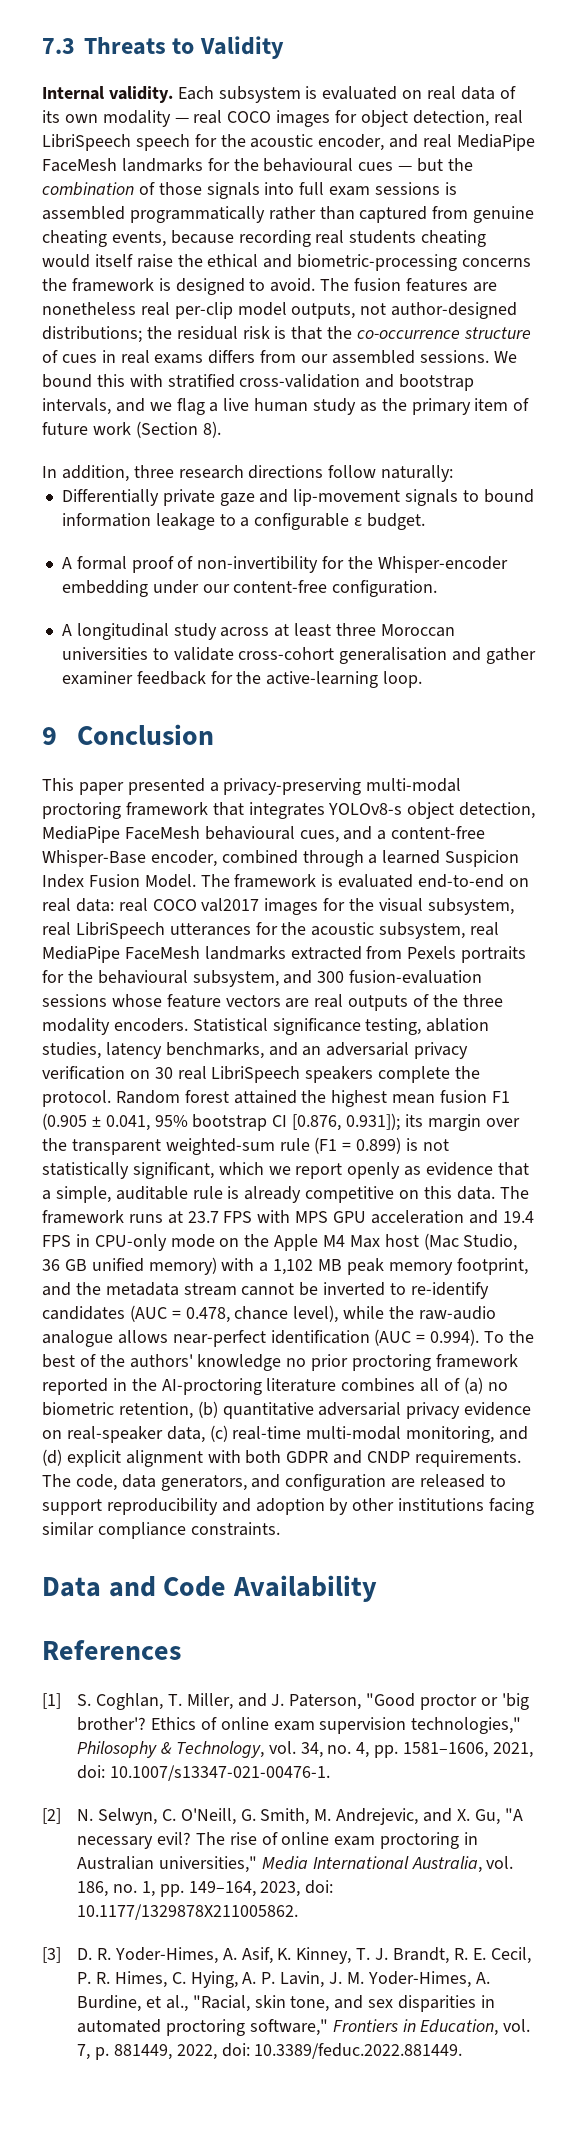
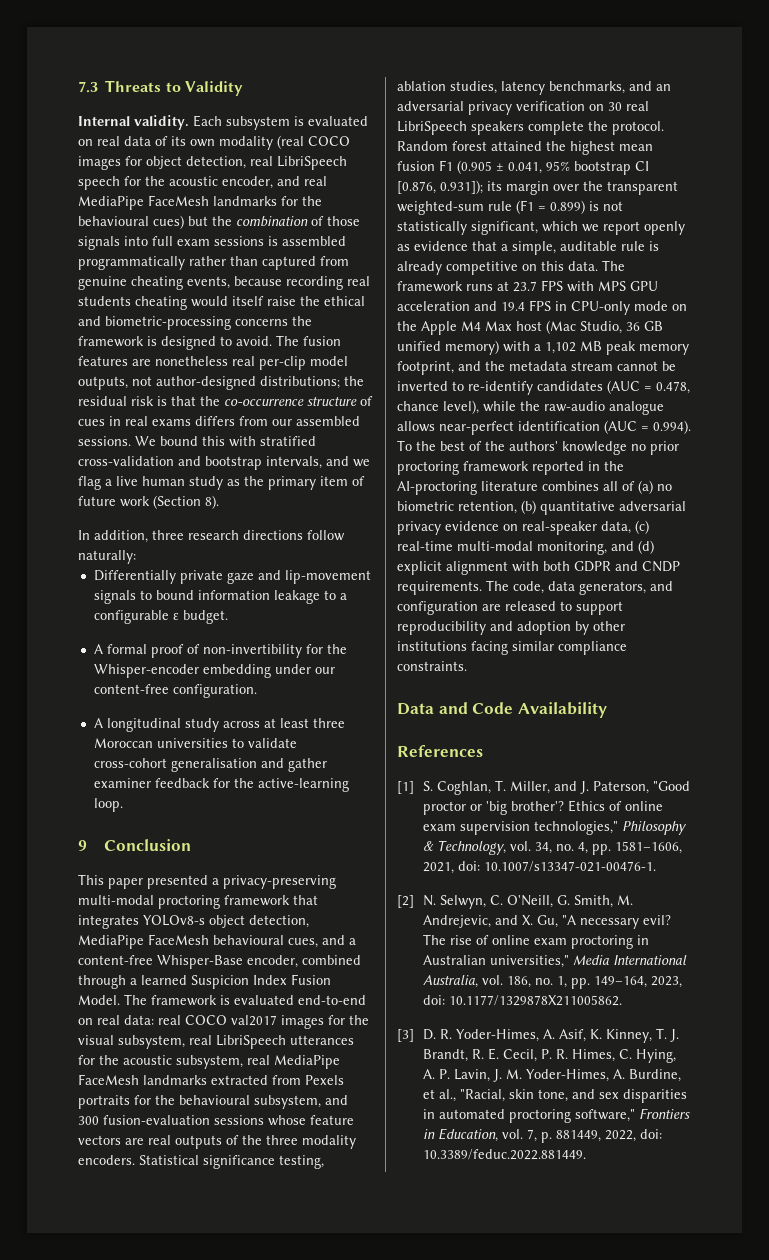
[174,110,223,124] — real -> [277,135,304,149] (real
[358,162,413,171] cues — -> [153,215,184,229] cues)

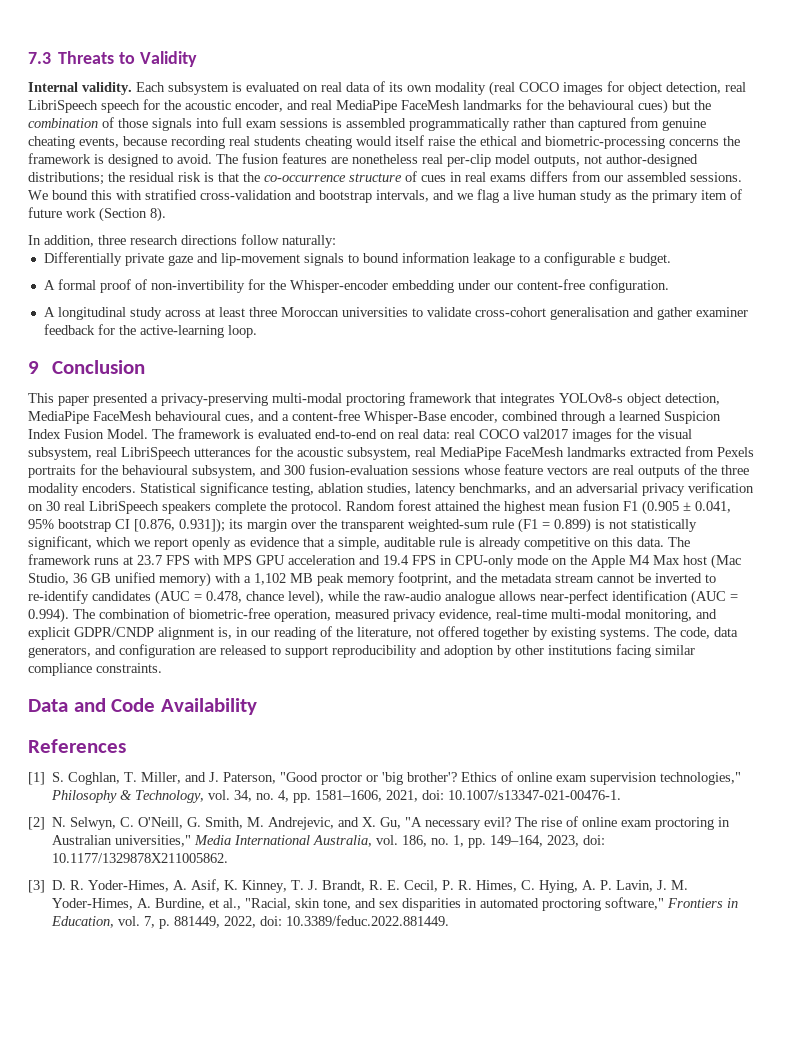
[397,440,679,455] [397,461,624,475] [397,480,672,495] [397,500,686,515] [397,520,649,535] [397,540,654,555] [397,561,680,575] [397,581,482,595] To the best of the authors' knowledge no prior proctoring framework reported in the AI-proctoring literature combines all of (a) no biometric retention, (b) quantitative adversarial privacy evidence on real-speaker data, (c) real-time multi-modal monitoring, and (d) explicit alignment with both GDPR and CNDP requirements. -> [73,608,717,622] [28,626,650,640] The combination of biometric-free operation, measured privacy evidence, real-time multi-modal monitoring, and explicit GDPR/CNDP alignment is, in our reading of the literature, not offered together by existing systems.

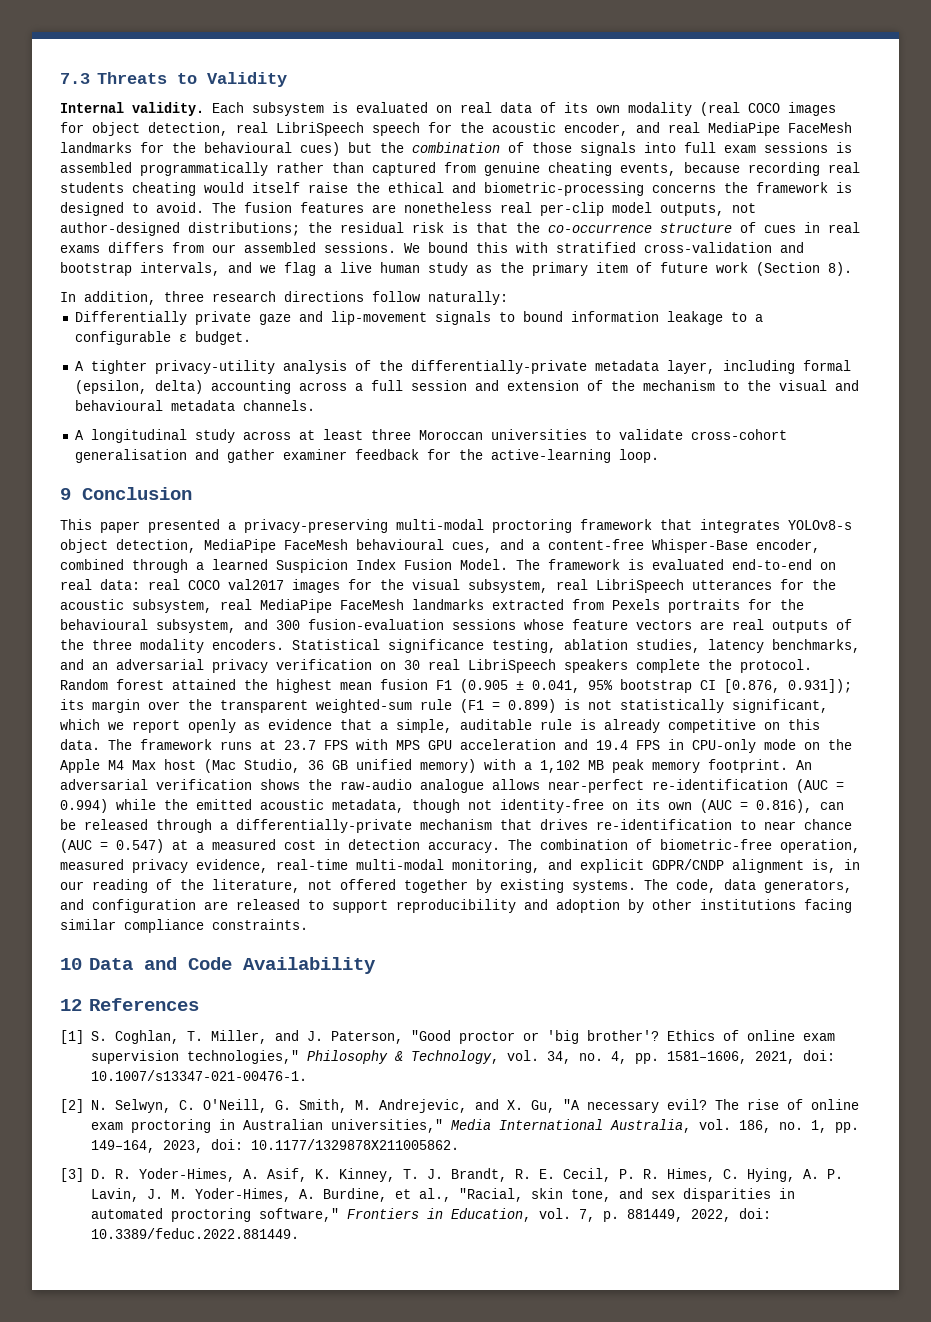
[57,279,669,293] formal proof of non-invertibility for the Whisper-encoder embedding under our content-free configuration. -> [90,360,851,374] [74,380,859,394] [74,400,315,411] tighter privacy-utility analysis of the differentially-private metadata layer, including formal (epsilon, delta) accounting across a full session and extension of the mechanism to the visual and behavioural metadata channels.
[398,572,716,586] [28,590,359,605] footprint, and the metadata stream cannot be inverted to re-identify candidates (AUC = 0.478, chance level), while -> [708,759,812,773] [60,779,300,790] footprint. An adversarial verification shows
[612,590,738,605] [28,608,69,623] identification (AUC = 0.994). -> [652,779,844,793] [60,799,844,813] [60,819,852,833] [60,839,500,853] re-identification (AUC = 0.994) while the emitted acoustic metadata, though not identity-free on its own (AUC = 0.816), can be released through a differentially-private mechanism that drives re-identification to near chance (AUC = 0.547) at a measured cost in detection accuracy.
(162, 668) none -> [60,958,82,970] 10
(257, 706) none -> [60,999,82,1011] 12

